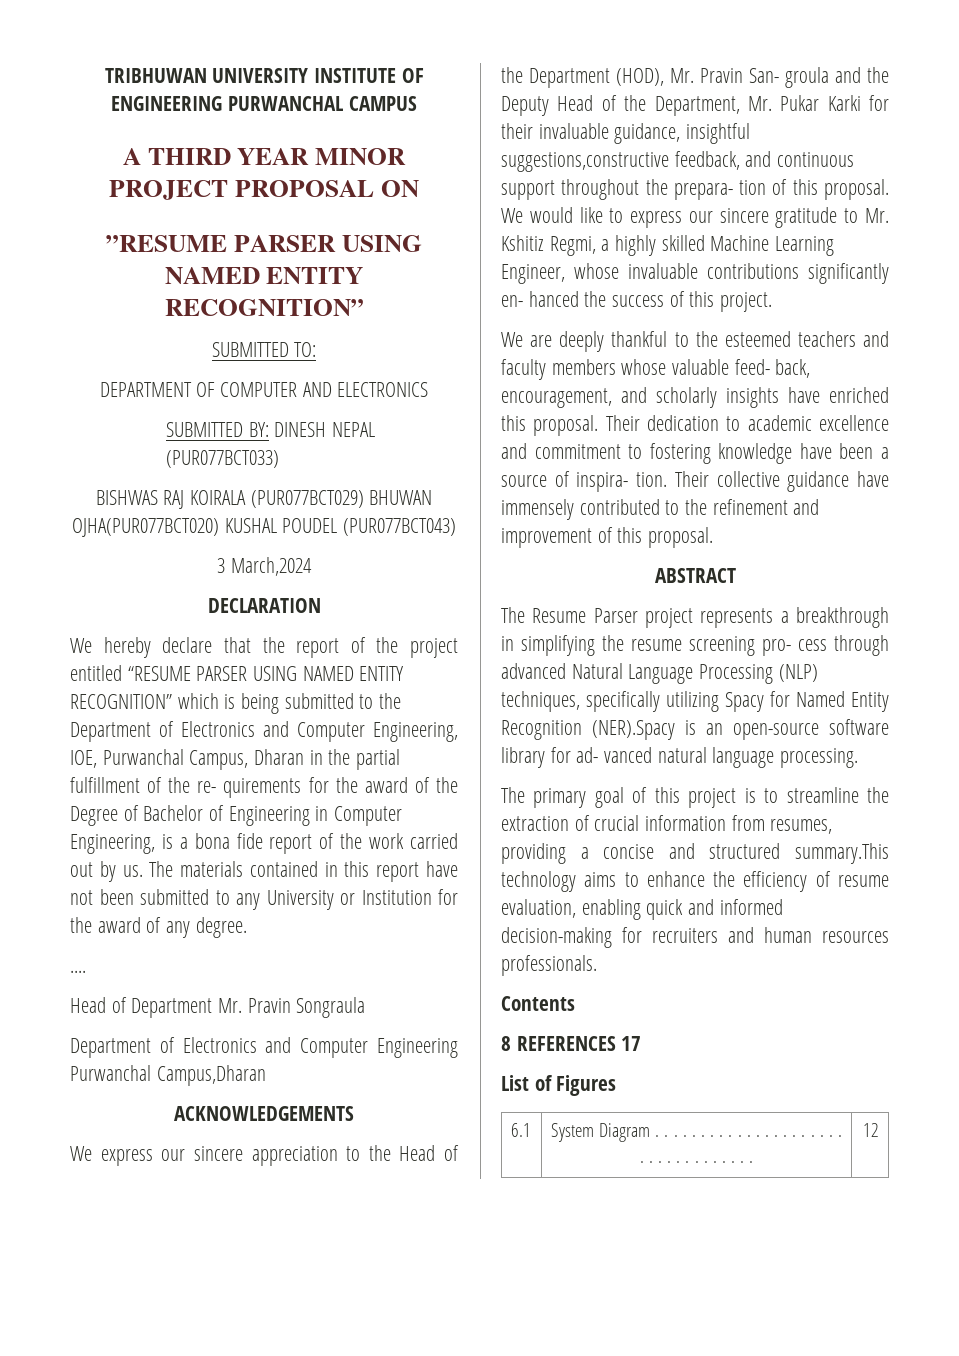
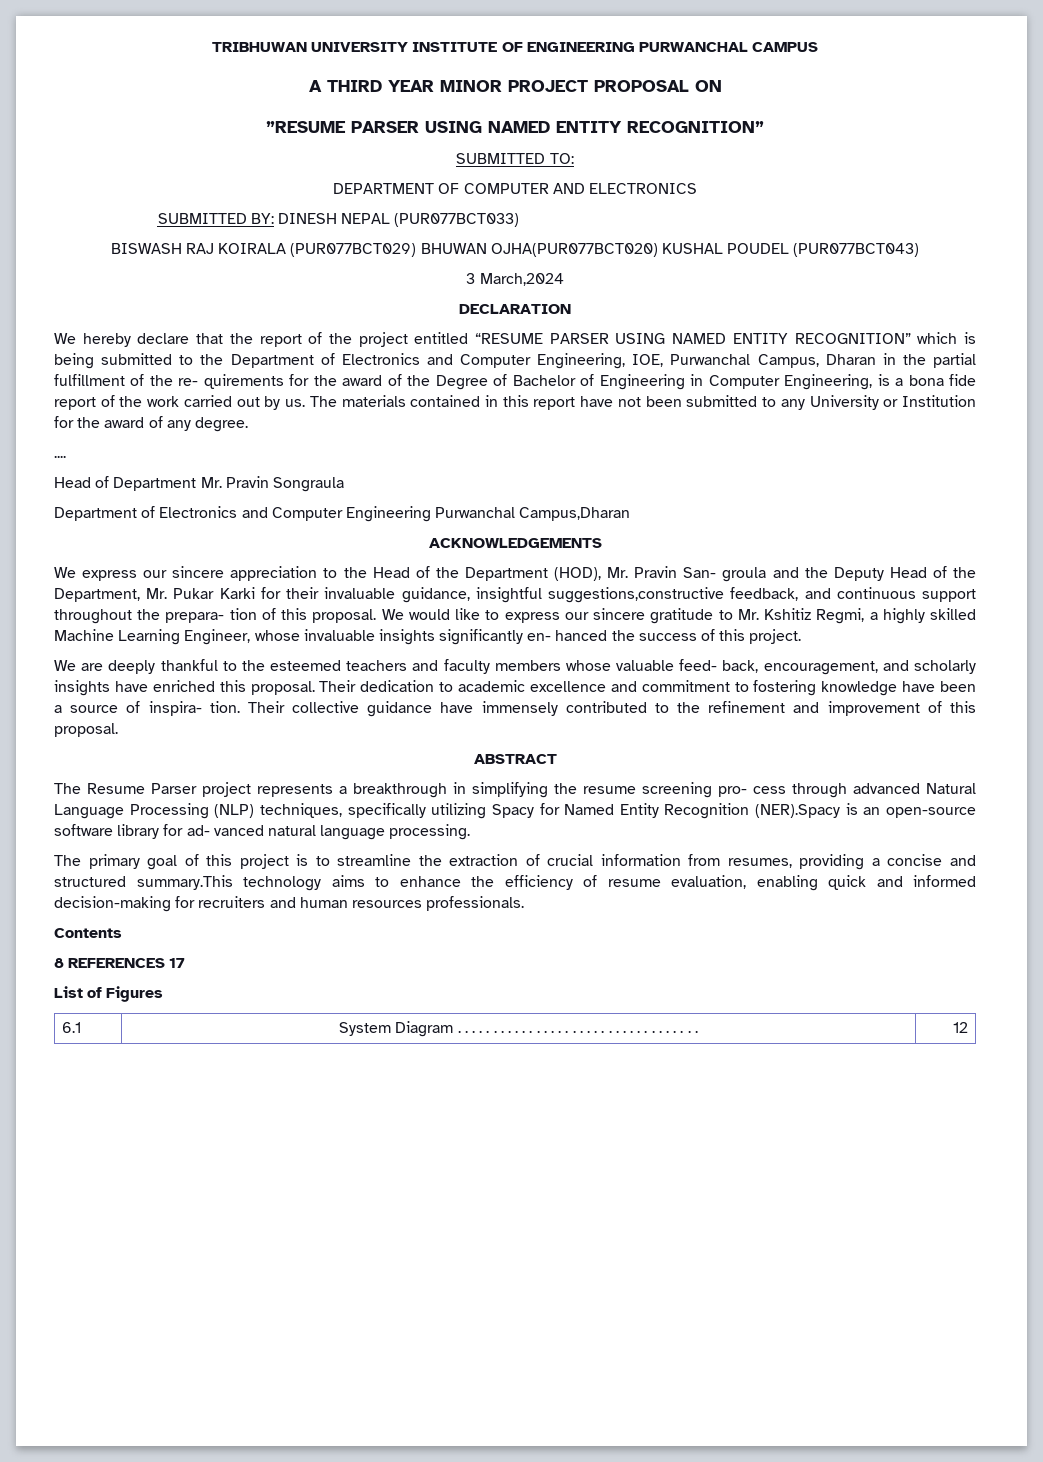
[95,490,158,505] BISHWAS -> [110,243,182,254] BISWASH
[707,263,799,279] contributions -> [378,629,435,645] insights

